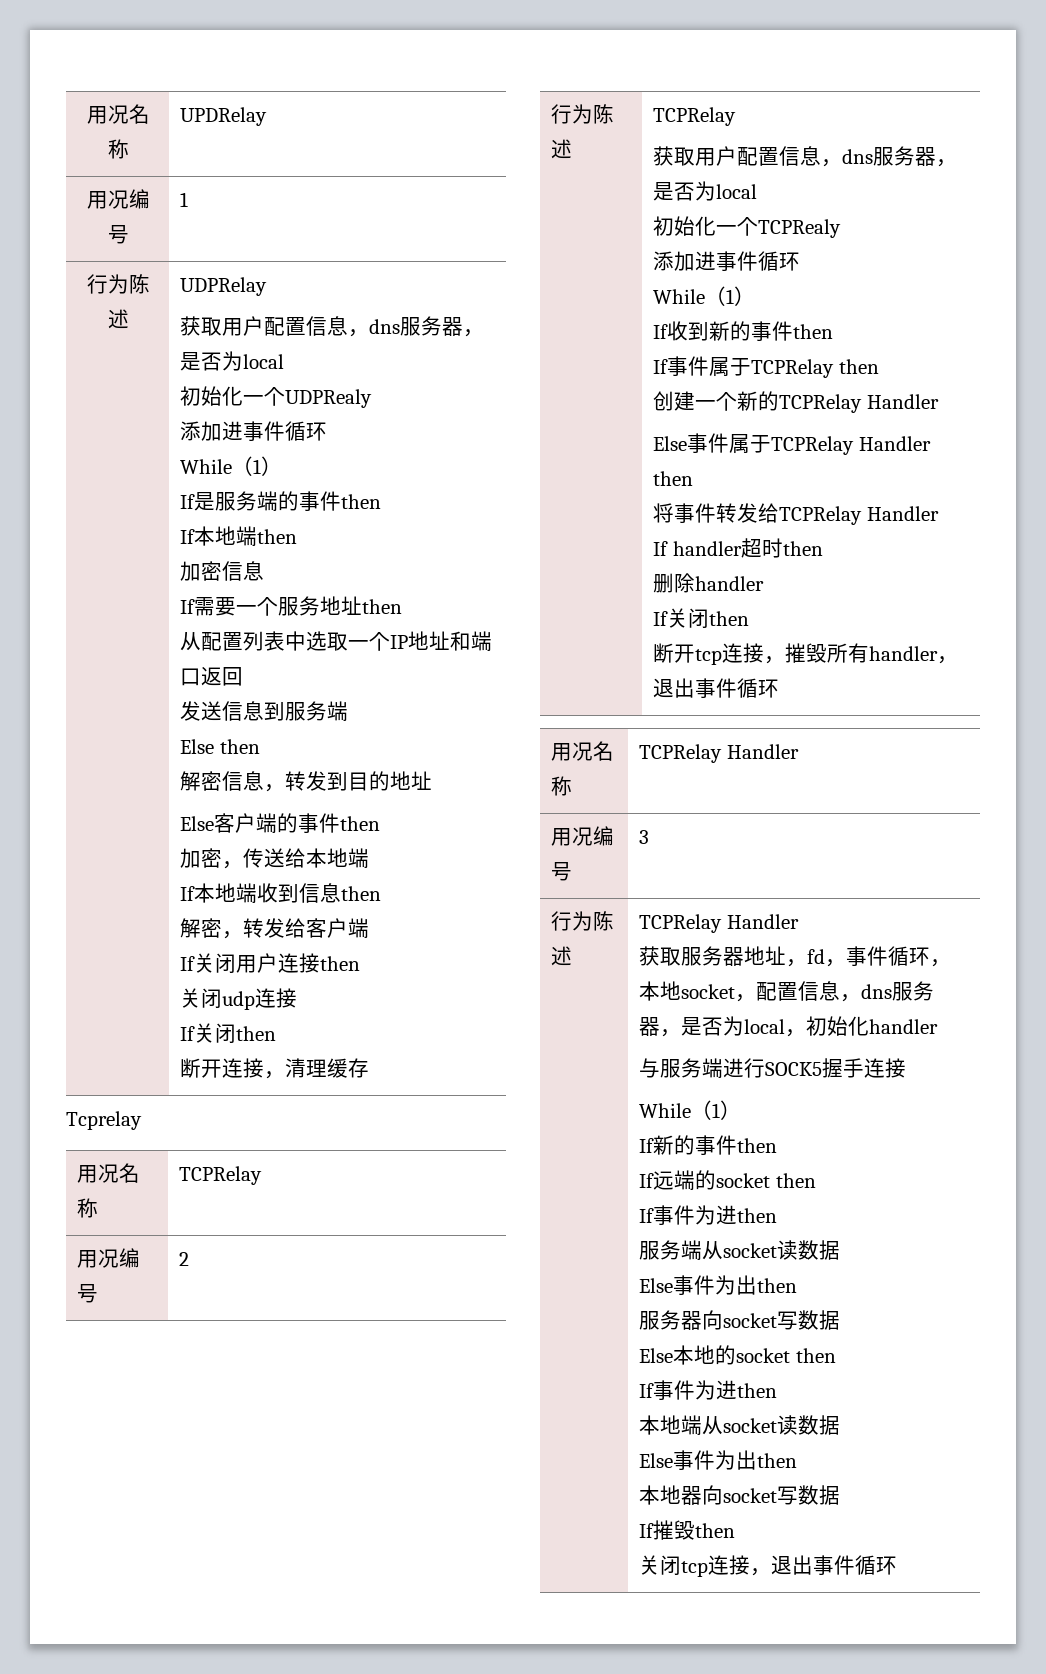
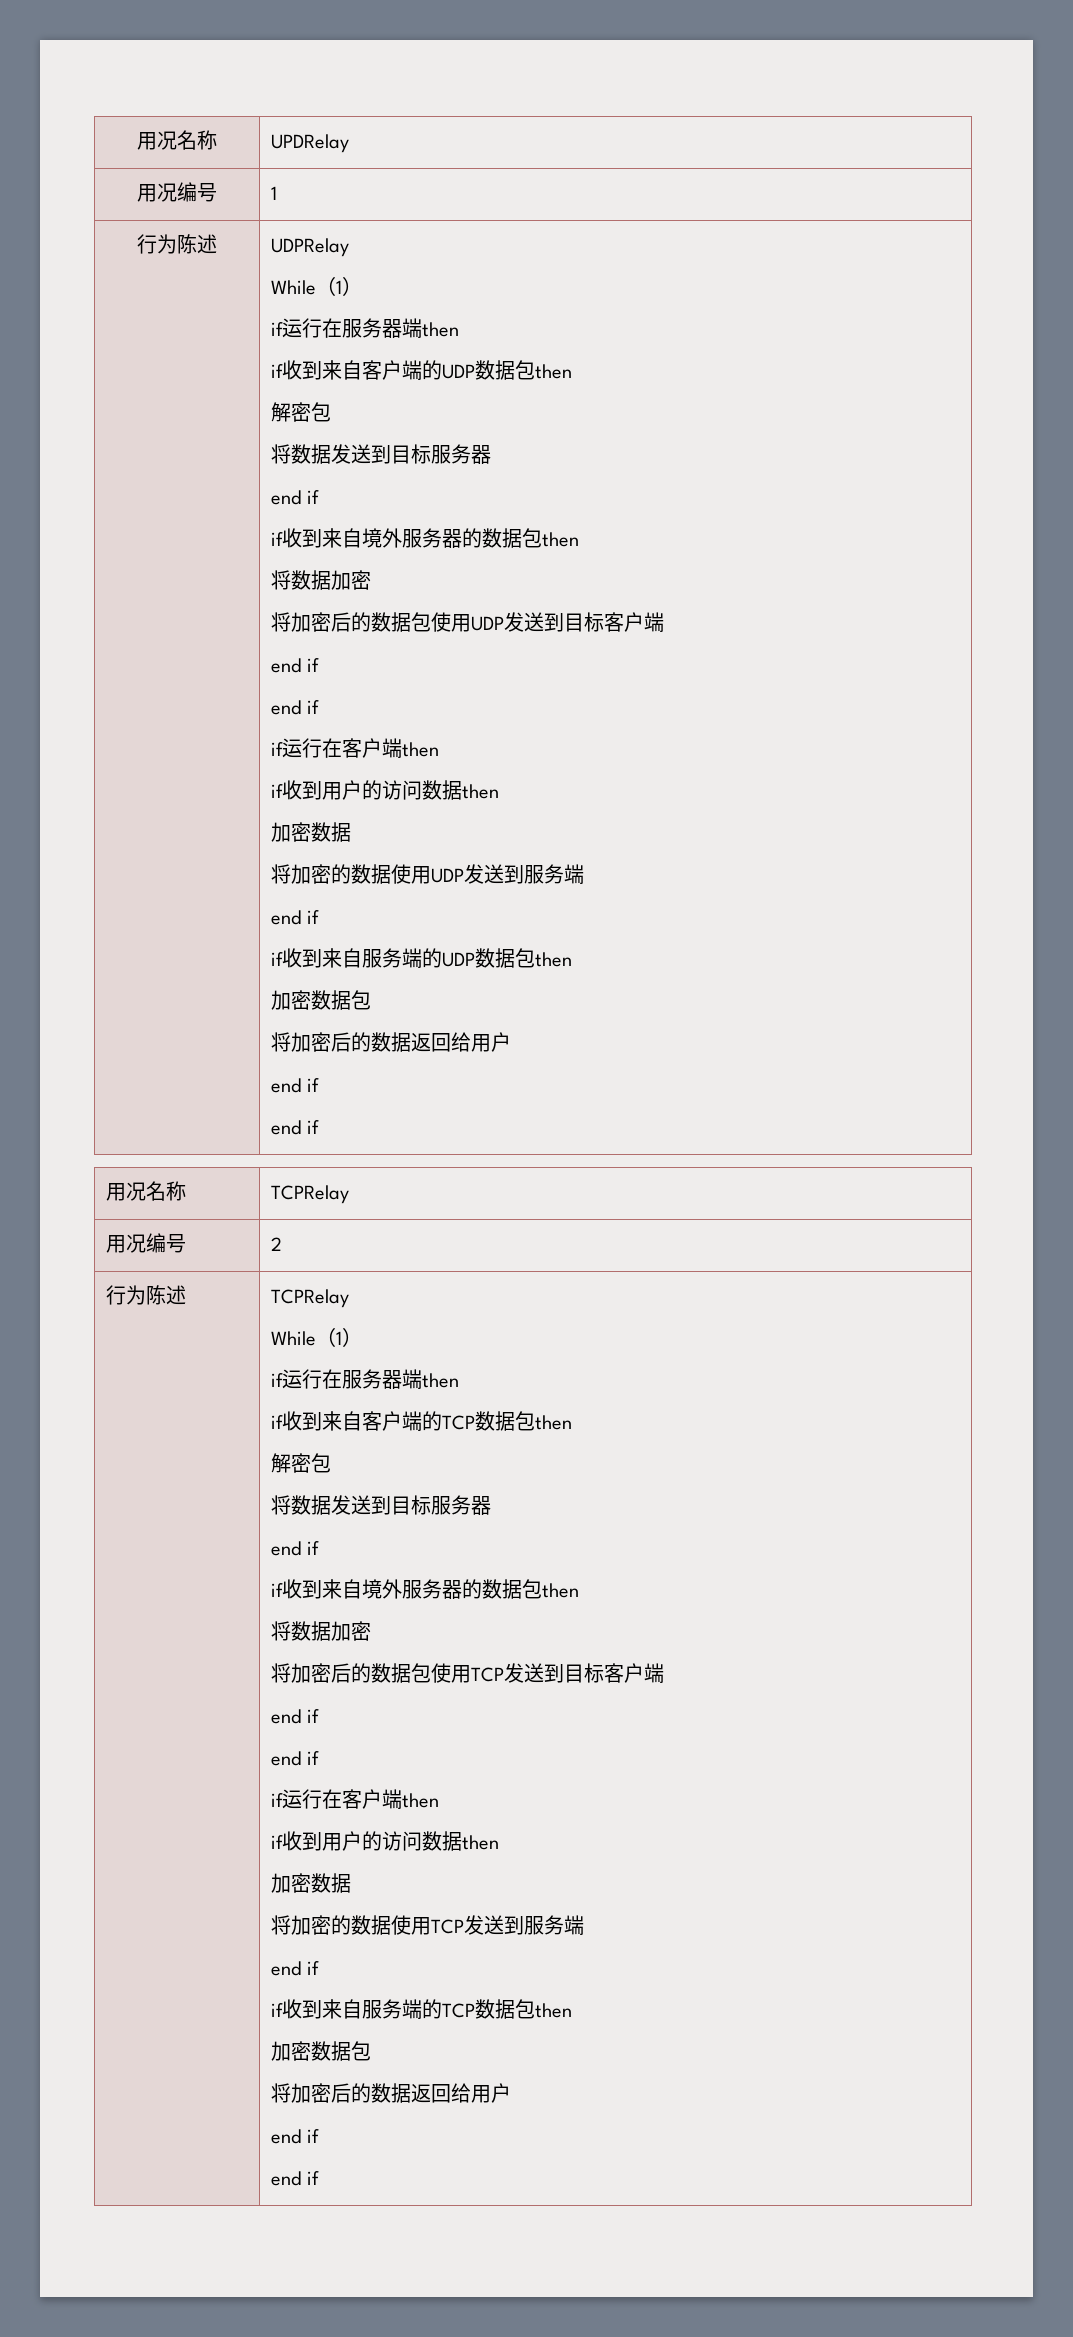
[180,316,485,337] [180,351,285,371] [180,386,373,408] [180,421,328,441] [180,456,283,476] [180,491,382,511] [180,526,298,546] [180,561,265,581] [180,596,403,616] [180,631,493,651] [180,666,244,686] [180,701,349,721] [180,739,260,754] [180,771,433,792] [180,813,381,833] [180,848,370,869] [180,883,382,903] [180,918,370,939] [180,953,361,974] [180,988,298,1010] [180,1023,277,1044] [180,1058,370,1079] [66,1111,142,1130] 获取用户配置信息，dns服务器，是否为local // 初始化一个UDPRealy // 添加进事件循环 // While（1） // If是服务端的事件then // If本地端then // 加密信息 // If需要一个服务地址then // 从配置列表中选取一个IP地址和端口返回 // 发送信息到服务端 // Else then // 解密信息，转发到目的地址 // Else客户端的事件then // 加密，传送给本地端 // If本地端收到信息then // 解密，转发给客户端 // If关闭用户连接then // 关闭udp连接 // If关闭then // 断开连接，清理缓存 // Tcprelay -> [271,276,363,296] [271,318,460,338] [271,360,573,380] [271,402,332,422] [271,444,492,464] [271,490,319,505] [271,528,580,548] [271,570,372,590] [271,612,665,632] [271,658,319,673] [271,700,319,715] [271,738,440,758] [271,780,500,800] [271,822,352,842] [271,864,585,884] [271,910,319,925] [271,948,573,968] [271,990,372,1010] [271,1032,512,1052] [271,1078,319,1093] [271,1120,319,1135] While（1） // if运行在服务器端then // if收到来自客户端的UDP数据包then // 解密包 // 将数据发送到目标服务器 // end if // if收到来自境外服务器的数据包then // 将数据加密 // 将加密后的数据包使用UDP发送到目标客户端 // end if // end if // if运行在客户端then // if收到用户的访问数据then // 加密数据 // 将加密的数据使用UDP发送到服务端 // end if // if收到来自服务端的UDP数据包then // 加密数据包 // 将加密后的数据返回给用户 // end if // end if
[653,146,958,167] [653,181,758,201] [653,216,842,238] [653,251,801,271] [653,286,756,306] [653,321,834,341] [653,356,879,378] [653,391,939,413] [653,433,931,455] [653,471,694,486] [653,503,939,525] [653,538,823,558] [653,573,765,593] [653,608,750,629] [653,643,959,665] [653,678,780,698] [551,741,615,761] [551,776,573,796] [639,744,799,763] [551,826,615,846] [551,862,573,881] [639,830,650,844] [551,911,615,931] [551,946,573,966] [639,914,799,933] [639,946,952,967] [639,981,935,1002] [639,1016,939,1037] [639,1058,907,1078] [639,1100,742,1120] [639,1135,778,1155] [639,1170,816,1190] [639,1205,778,1225] [639,1240,841,1260] [639,1275,798,1295] [639,1310,841,1330] [639,1345,836,1365] [639,1380,778,1400] [639,1415,841,1435] [639,1450,798,1470] [639,1485,841,1505] [639,1520,736,1540] [639,1555,898,1577] 获取用户配置信息，dns服务器，是否为local // 初始化一个TCPRealy // 添加进事件循环 // While（1） // If收到新的事件then // If事件属于TCPRelay then // 创建一个新的TCPRelay Handler // Else事件属于TCPRelay Handler then // 将事件转发给TCPRelay Handler // If handler超时then // 删除handler // If关闭then // 断开tcp连接，摧毁所有handler，退出事件循环 // 用况名称 | TCPRelay Handler // 用况编号 | 3 // 行为陈述 | TCPRelay Handler // 获取服务器地址，fd，事件循环，本地socket，配置信息，dns服务器，是否为local，初始化handler // 与服务端进行SOCK5握手连接 // While（1） // If新的事件then // If远端的socket then // If事件为进then // 服务端从socket读数据 // Else事件为出then // 服务器向socket写数据 // Else本地的socket then // If事件为进then // 本地端从socket读数据 // Else事件为出then // 本地器向socket写数据 // If摧毁then // 关闭tcp连接，退出事件循环 -> [271,1327,363,1347] [271,1369,460,1389] [271,1411,573,1431] [271,1453,332,1473] [271,1495,492,1515] [271,1541,319,1556] [271,1579,580,1599] [271,1621,372,1641] [271,1663,665,1683] [271,1709,319,1724] [271,1751,319,1766] [271,1789,440,1809] [271,1831,500,1851] [271,1873,352,1893] [271,1915,585,1935] [271,1961,319,1976] [271,1999,573,2019] [271,2041,372,2061] [271,2083,512,2103] [271,2129,319,2144] [271,2171,319,2186] While（1） // if运行在服务器端then // if收到来自客户端的TCP数据包then // 解密包 // 将数据发送到目标服务器 // end if // if收到来自境外服务器的数据包then // 将数据加密 // 将加密后的数据包使用TCP发送到目标客户端 // end if // end if // if运行在客户端then // if收到用户的访问数据then // 加密数据 // 将加密的数据使用TCP发送到服务端 // end if // if收到来自服务端的TCP数据包then // 加密数据包 // 将加密后的数据返回给用户 // end if // end if

